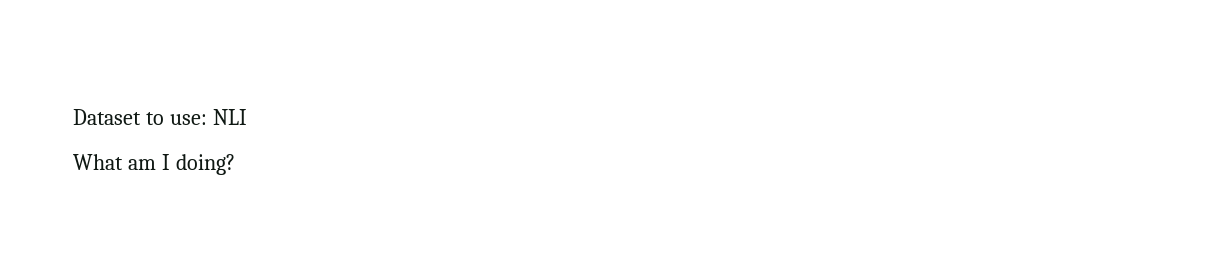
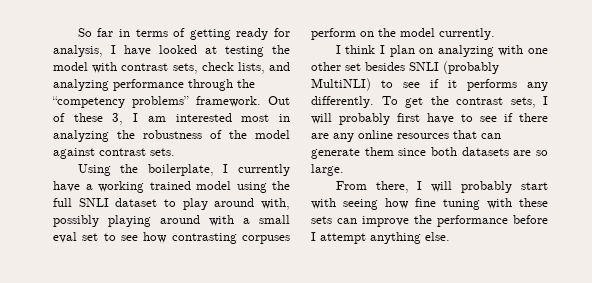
[73,109,247,125] [73,154,235,175] Dataset to use: NLI // What am I doing? -> [77,28,290,40] [53,45,290,57] [53,62,290,74] [53,79,255,91] [52,96,290,108] [53,113,290,125] [53,130,290,142] [53,148,175,159] [77,164,290,176] [53,181,290,193] [53,198,290,210] [53,215,290,227] [53,232,290,244] [311,28,495,40] [335,45,548,57] [311,61,499,74] [311,78,548,91] [311,96,548,108] [311,113,548,125] [311,130,501,142] [311,147,548,159] [311,164,344,176] [335,181,548,193] [311,198,548,210] [311,215,548,227] [311,232,450,244] So far in terms of getting ready for analysis, I have looked at testing the model with contrast sets, check lists, and analyzing performance through the “competency problems” framework. Out of these 3, I am interested most in analyzing the robustness of the model against contrast sets. // Using the boilerplate, I currently have a working trained model using the full SNLI dataset to play around with, possibly playing around with a small eval set to see how contrasting corpuses perform on the model currently. // I think I plan on analyzing with one other set besides SNLI (probably MultiNLI) to see if it performs any differently. To get the contrast sets, I will probably first have to see if there are any online resources that can generate them since both datasets are so large. // From there, I will probably start with seeing how fine tuning with these sets can improve the performance before I attempt anything else.

